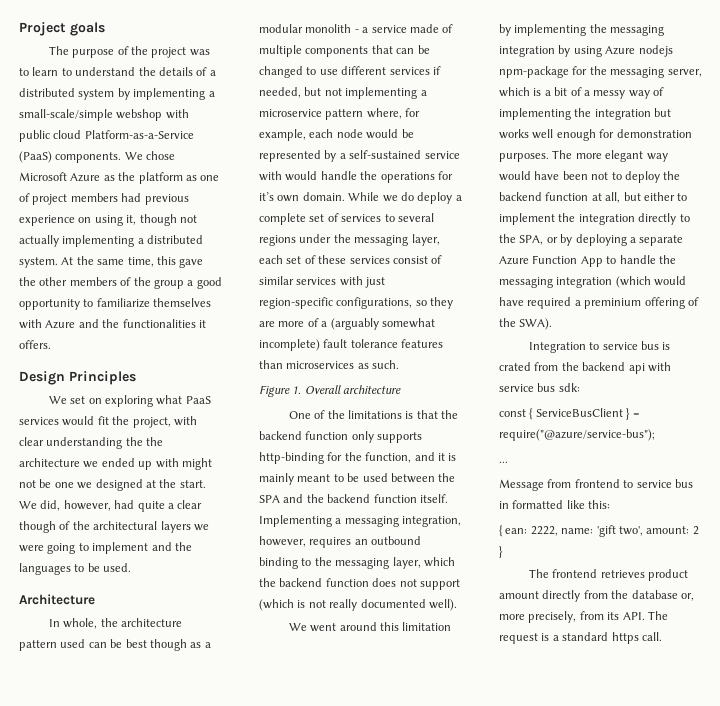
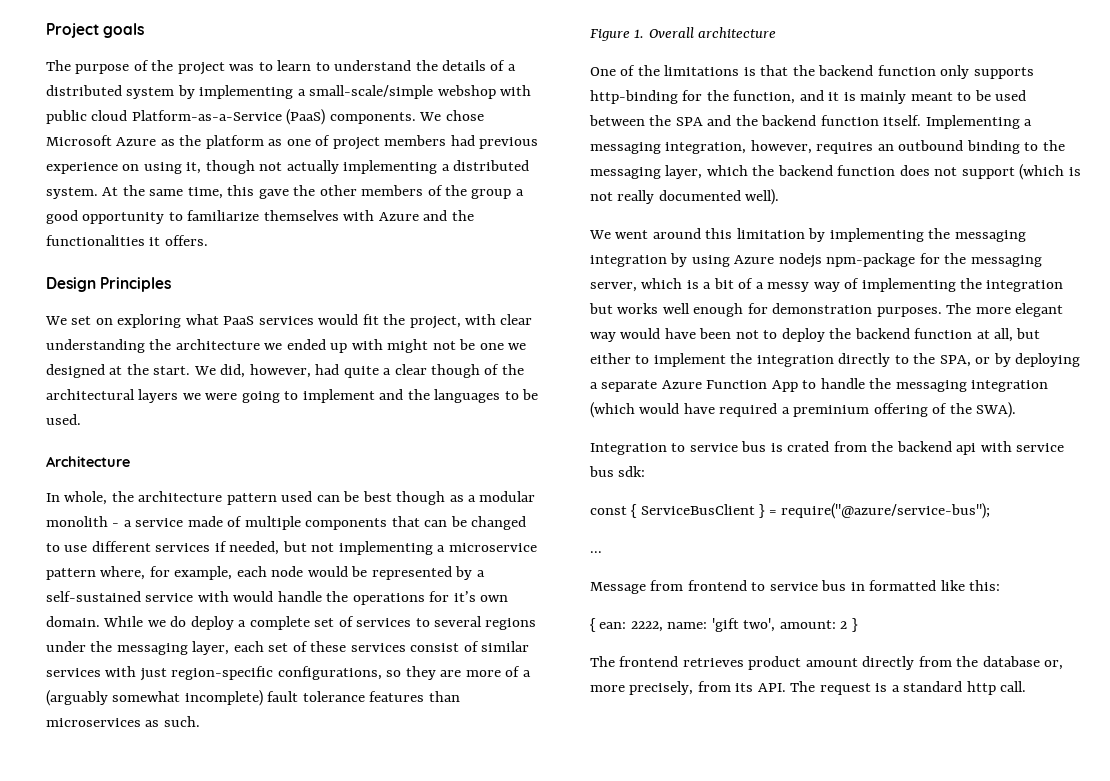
[146,437,164,446] the -> (172, 344) none
[611,632,639,644] https -> [966,681,996,695] http

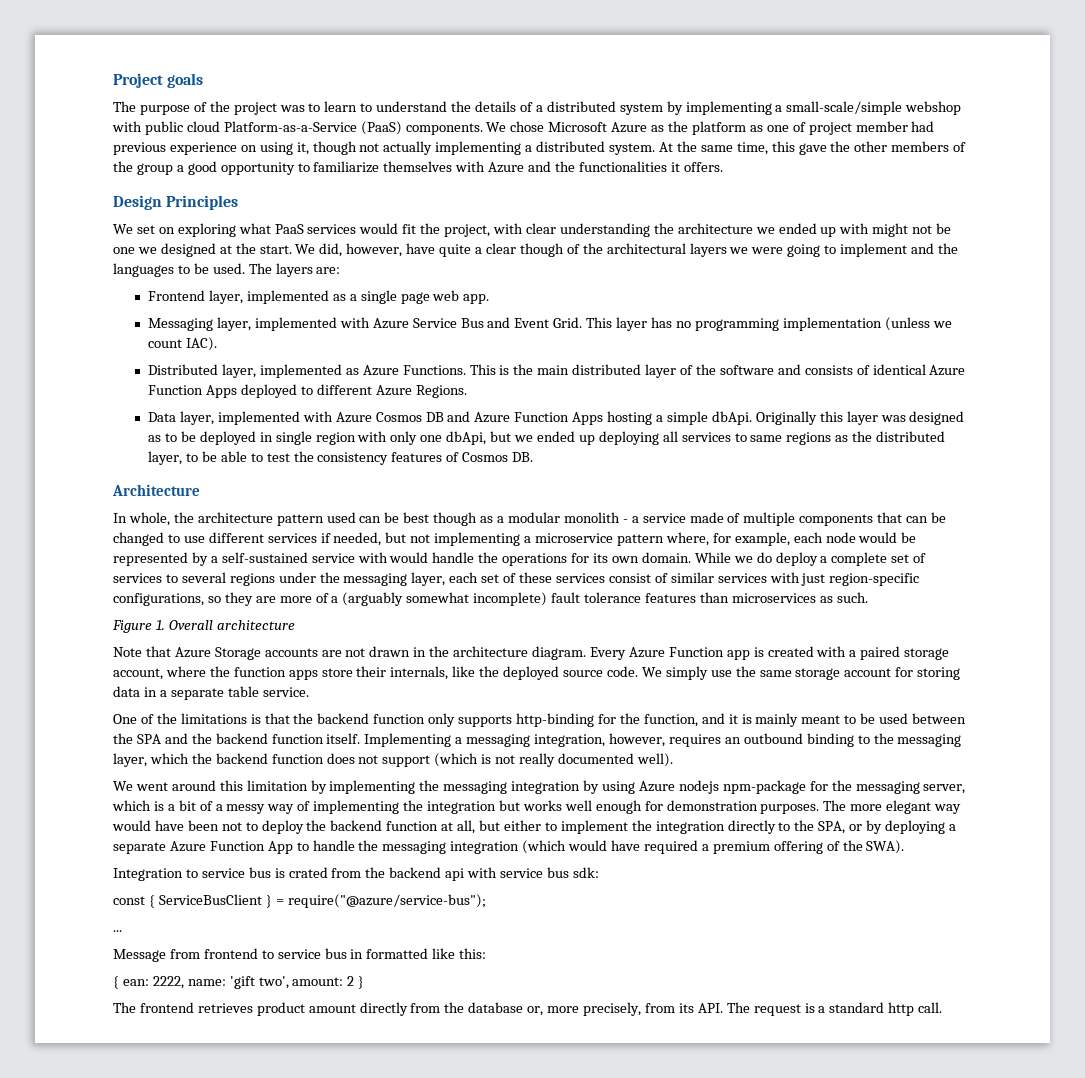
[384,135,447,146] members -> [855,121,908,132] member
[315,364,340,375] had -> [406,243,436,254] have
(81, 419) none -> [248,263,341,277] [148,290,490,304] [148,317,952,331] [148,337,217,351] [148,364,966,378] [148,384,467,398] [148,411,965,425] [148,431,946,445] [148,451,534,465] The layers are: // Frontend layer, implemented as a single page web app. // Messaging layer, implemented with Azure Service Bus and Event Grid. This layer has no programming implementation (unless we count IAC). // Distributed layer, implemented as Azure Functions. This is the main distributed layer of the software and consists of identical Azure Function Apps deployed to different Azure Regions. // Data layer, implemented with Azure Cosmos DB and Azure Function Apps hosting a simple dbApi. Originally this layer was designed as to be deployed in single region with only one dbApi, but we ended up deploying all services to same regions as the distributed layer, to be able to test the consistency features of Cosmos DB.
[453,591,476,602] it’s -> [593,553,609,563] its
(777, 32) none -> [113,646,950,660] [113,666,961,680] [113,686,309,700] // Note that Azure Storage accounts are not drawn in the architecture diagram. Every Azure Function app is created with a paired storage account, where the function apps store their internals, like the deployed source code. We simply use the same storage account for storing data in a separate table service.
[793,405,870,417] preminium -> [712,841,770,854] premium

